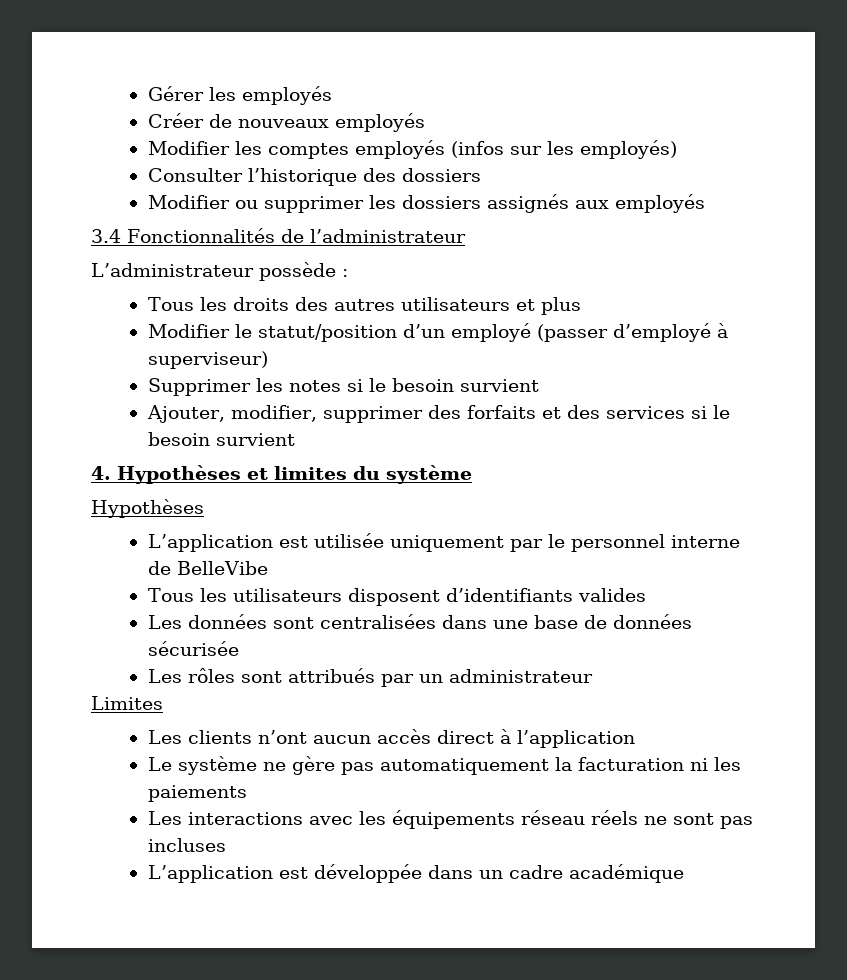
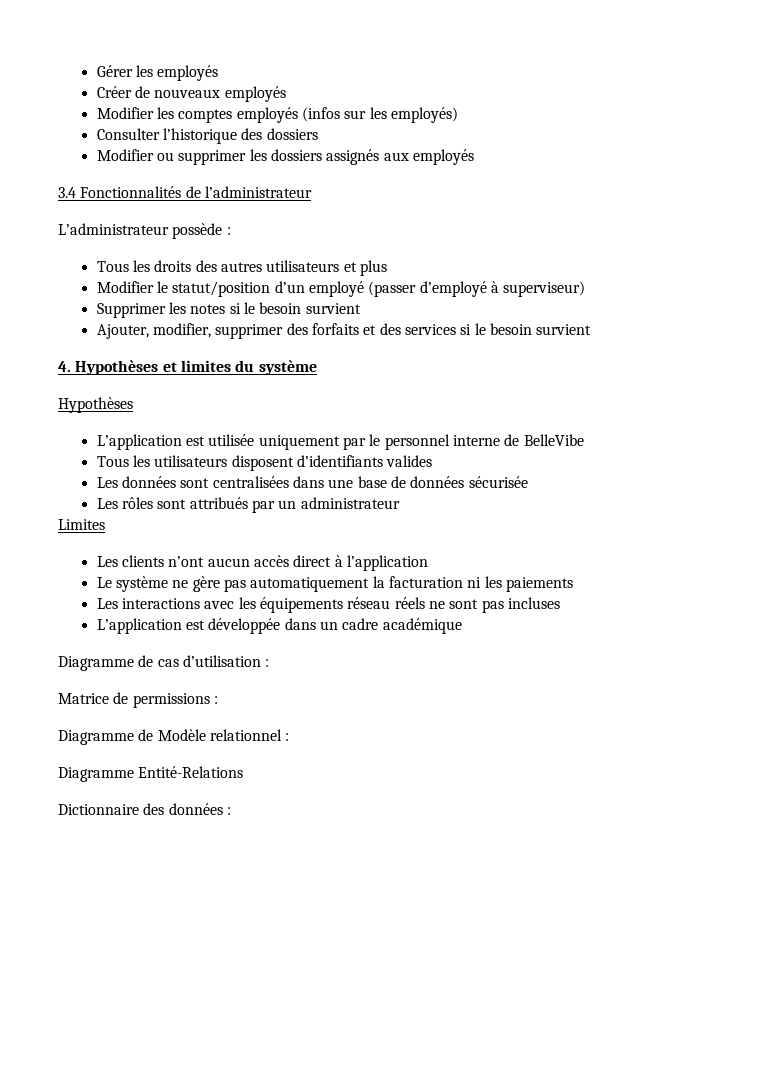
(684, 873) none -> [58,655,270,671] [58,692,218,708] [58,729,290,745] [58,766,244,782] [58,803,231,815] // Diagramme de cas d’utilisation : // Matrice de permissions : // Diagramme de Modèle relationnel : // Diagramme Entité-Relations // Dictionnaire des données :

